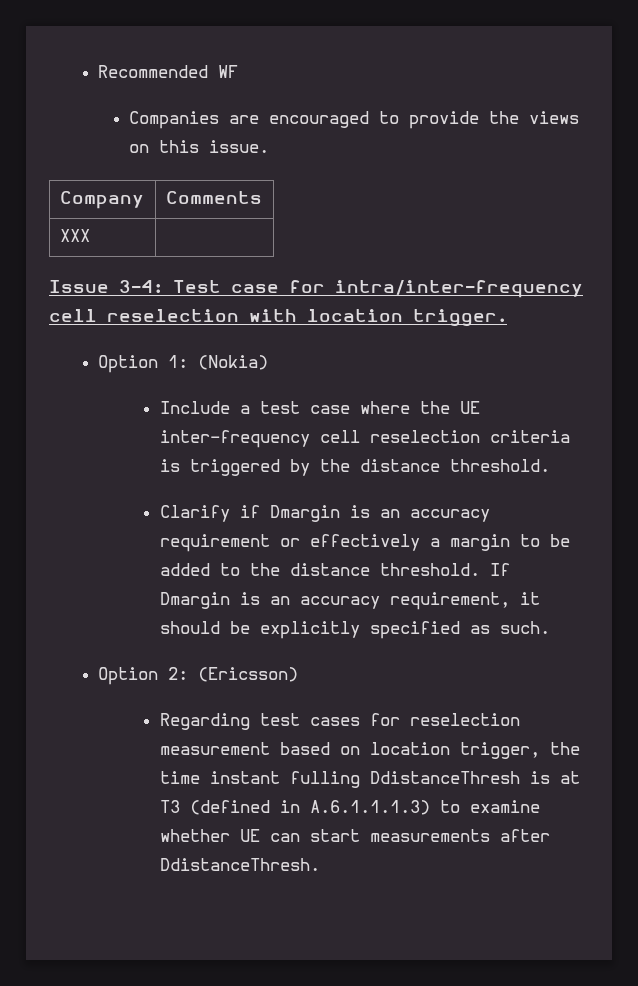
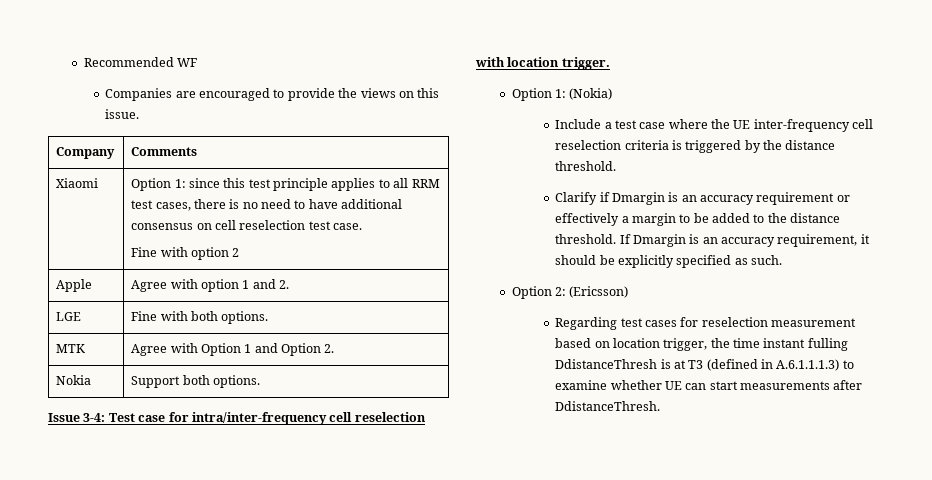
[59,229,90,242] XXX | -> [56,178,99,188] [131,178,440,191] [131,199,403,211] [131,220,362,230] [131,247,240,260] [56,279,93,292] [131,279,289,292] [56,312,82,321] [131,311,269,324] [56,344,86,353] [131,343,335,356] [56,375,92,385] [131,375,260,388] Xiaomi | Option 1: since this test principle applies to all RRM test cases, there is no need to have additional consensus on cell reselection test case. // Fine with option 2 // Apple | Agree with option 1 and 2. // LGE | Fine with both options. // MTK | Agree with Option 1 and Option 2. // Nokia | Support both options.

